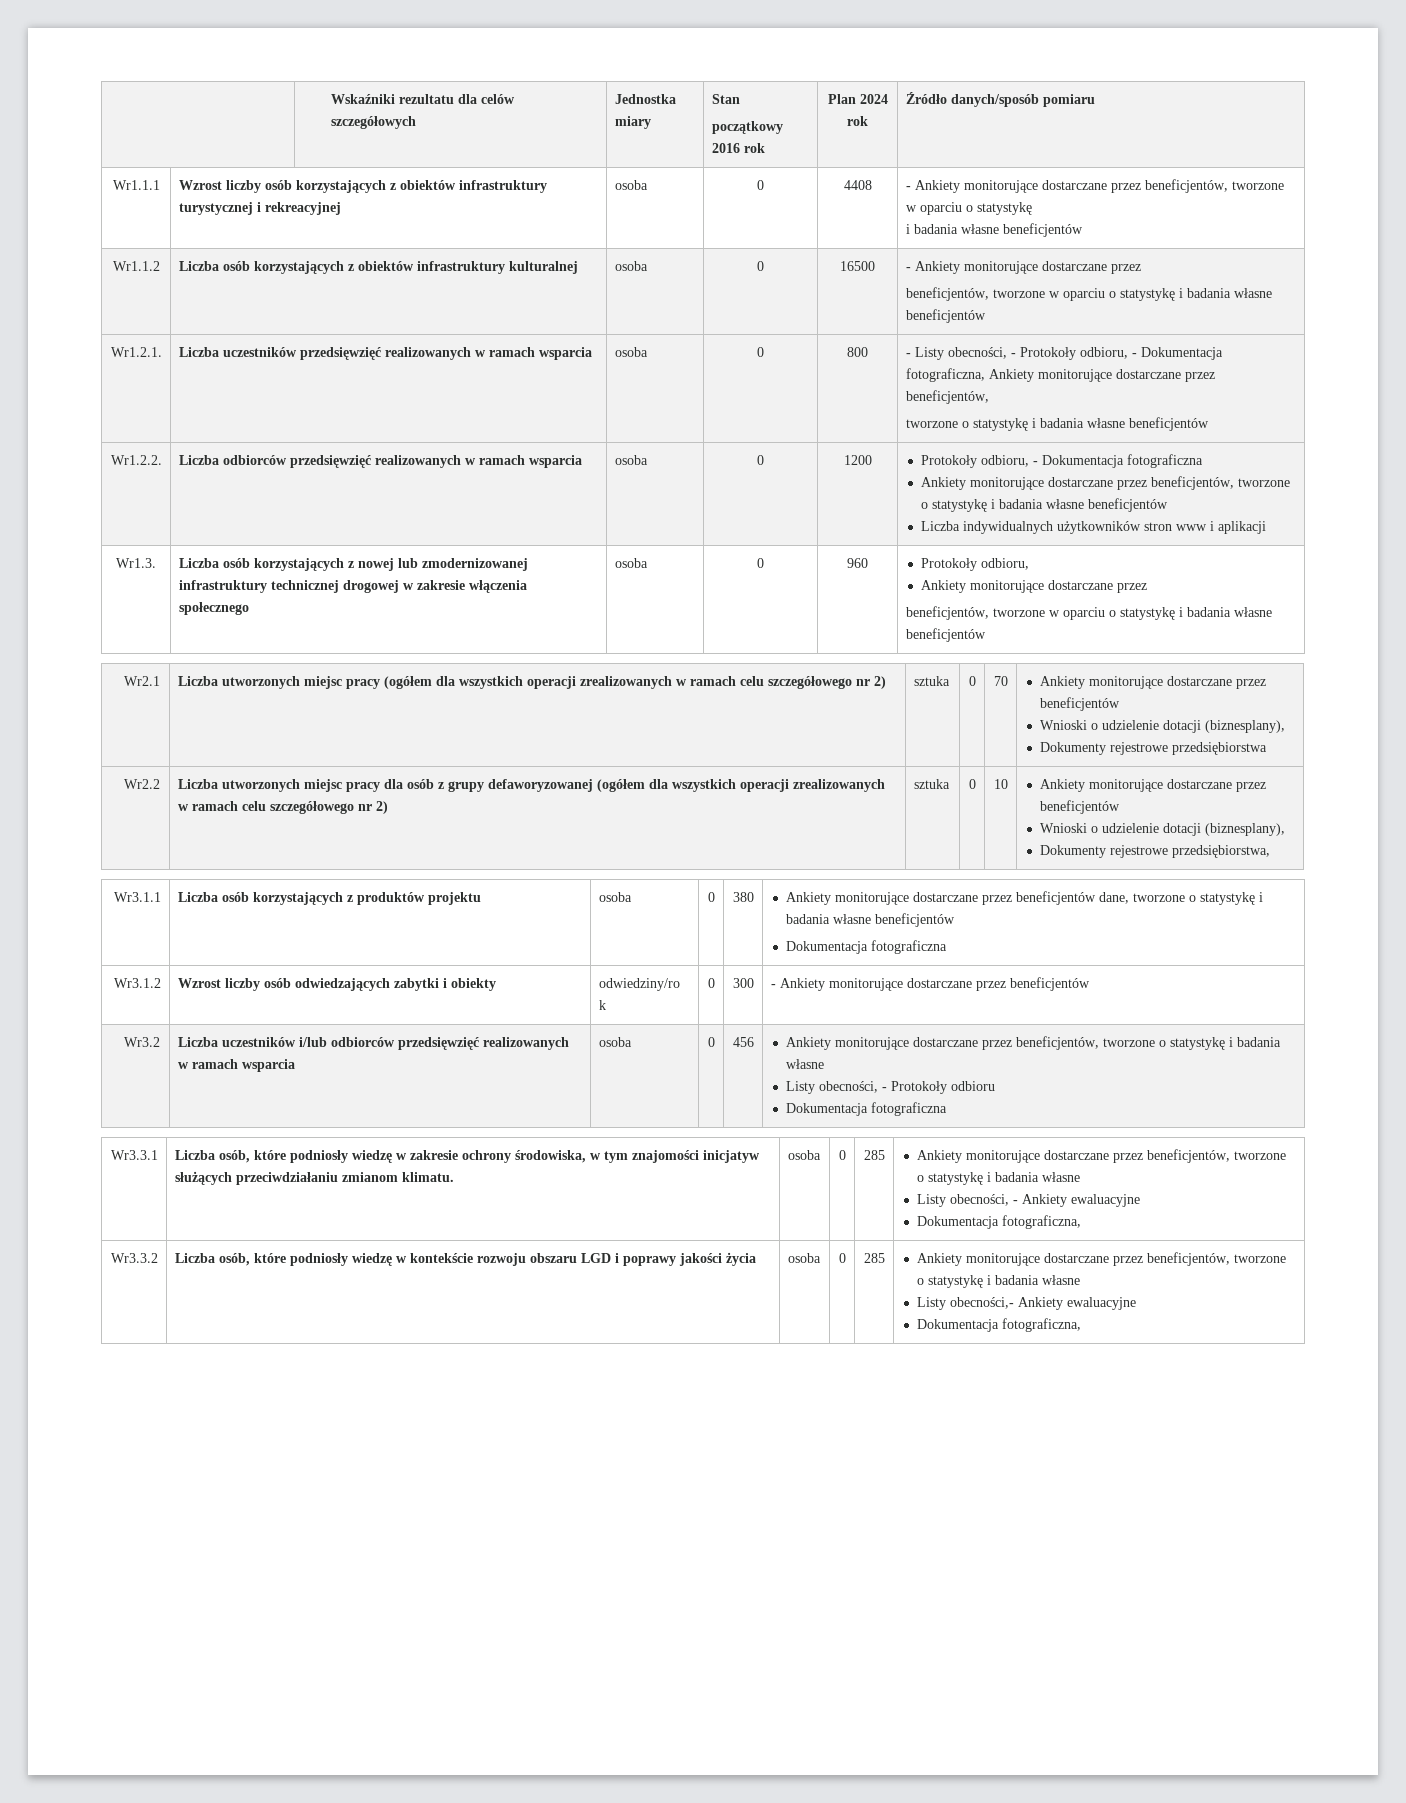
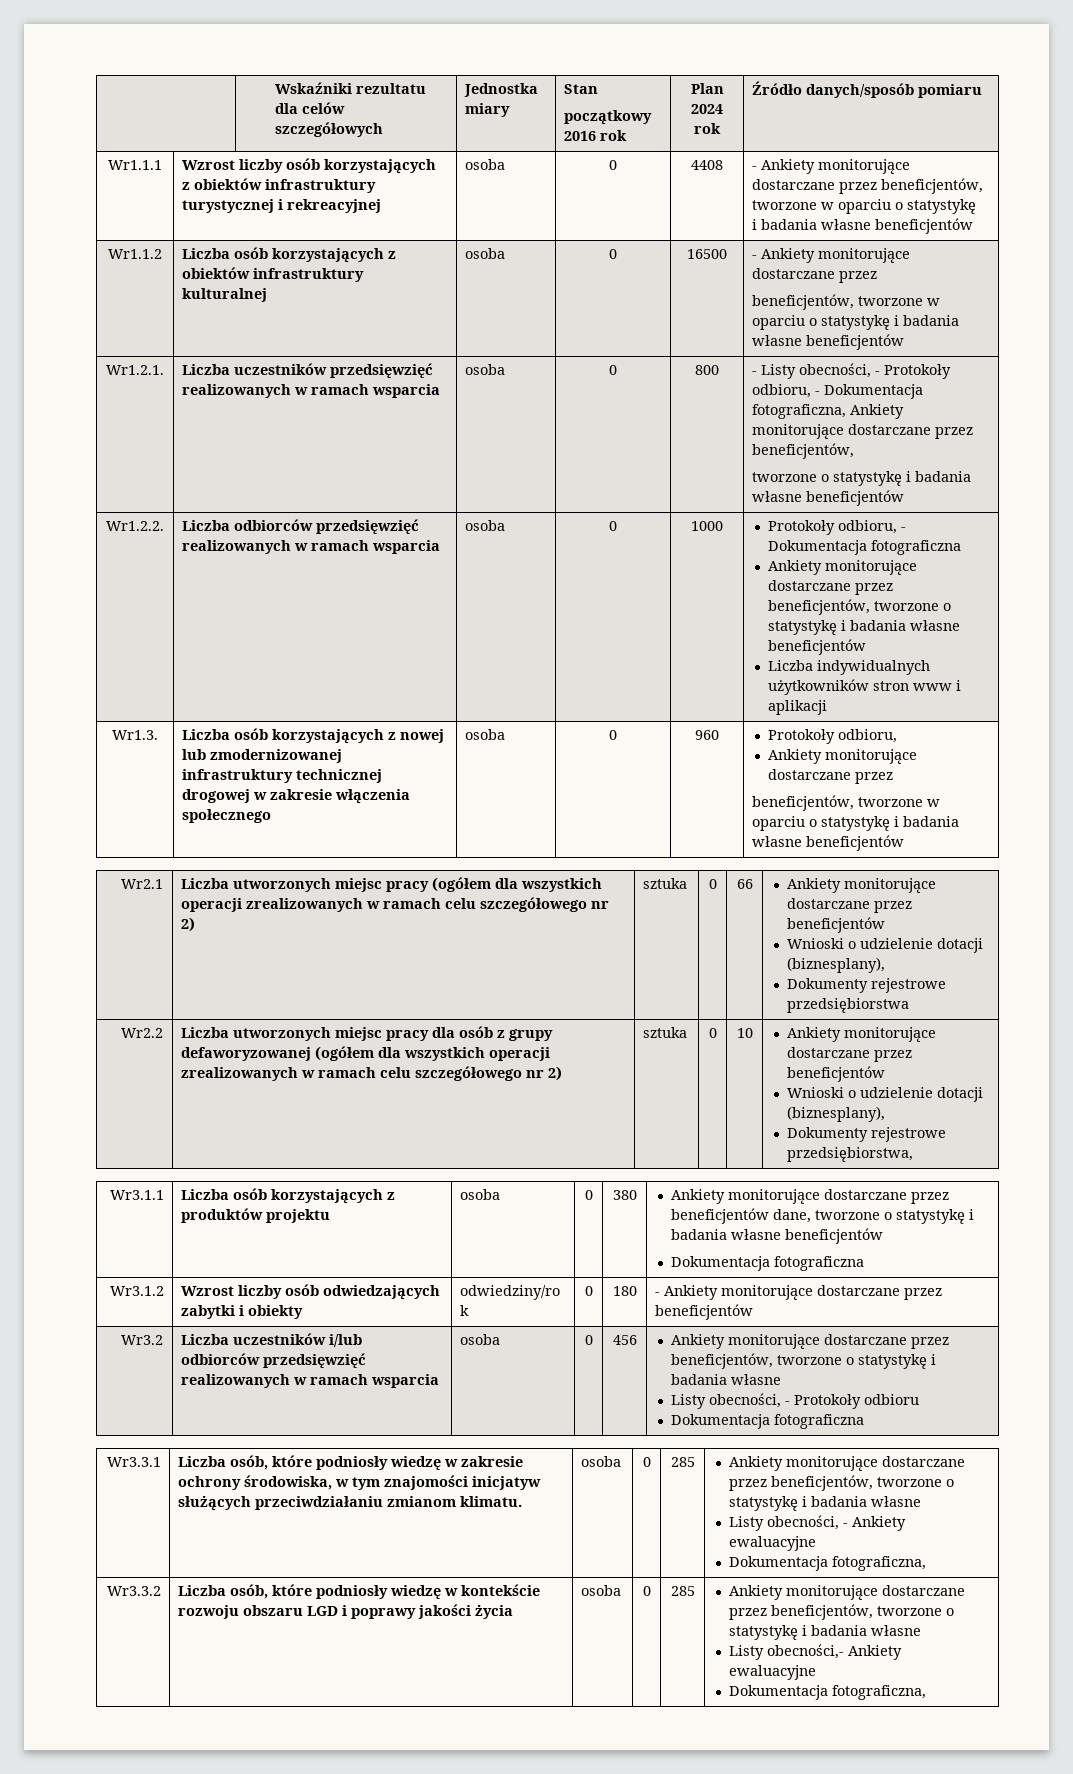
[843,455,872,465] 1200 -> [690,521,723,531] 1000
[993,676,1008,686] 70 -> [736,879,753,889] 66
[732,978,754,988] 300 -> [612,1286,637,1296] 180

